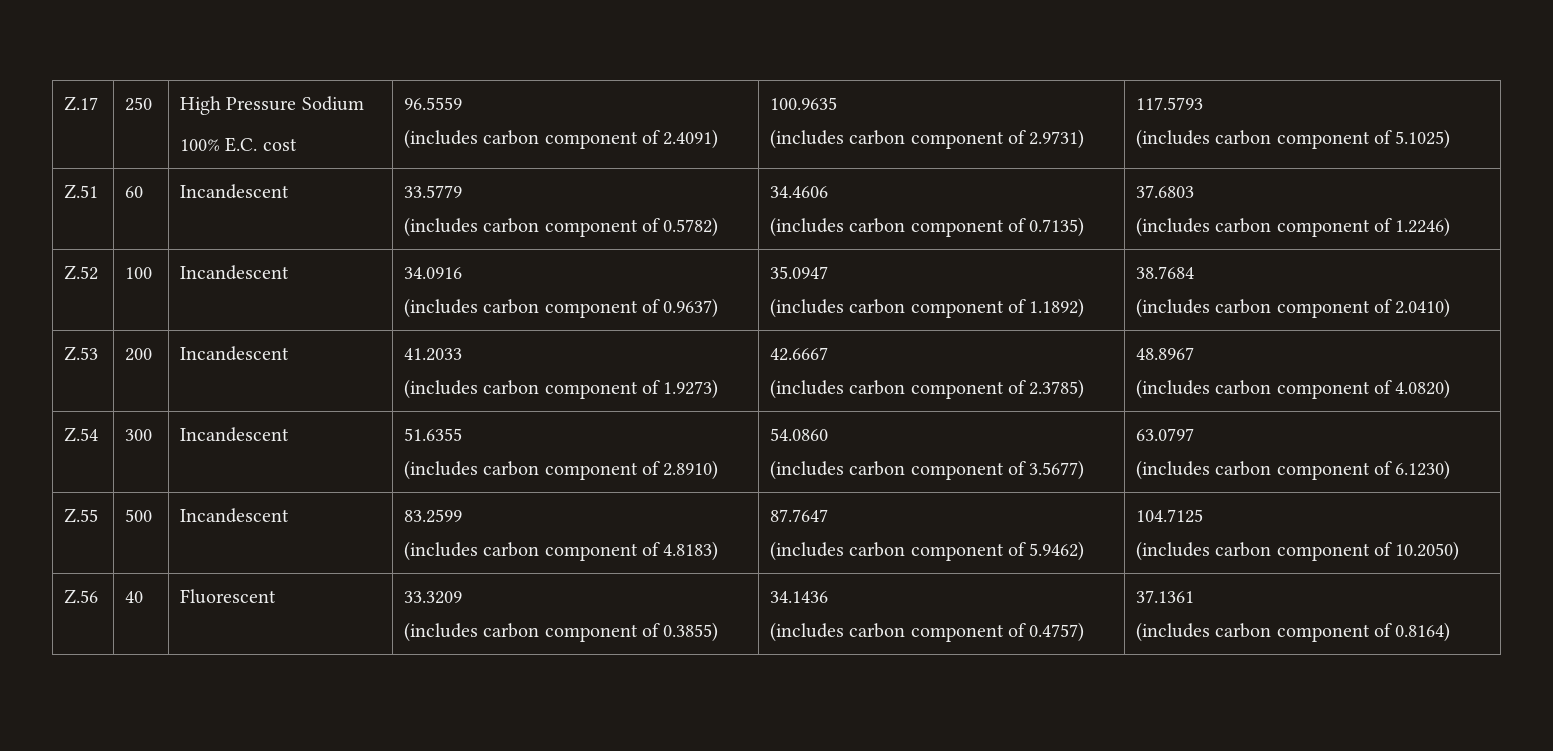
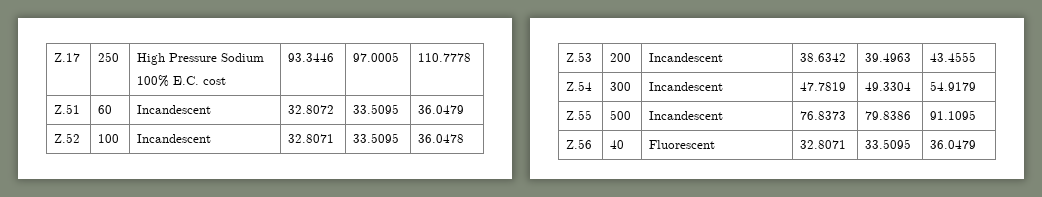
[403,97,462,110] [403,129,719,149] [769,97,837,110] [769,129,1085,149] [1135,97,1203,110] [1135,129,1451,149] [63,184,98,199] [124,186,143,198] [179,184,289,199] [403,185,462,198] [403,217,719,237] [769,186,828,198] [769,217,1085,237] [1135,185,1194,198] [1135,217,1451,237] [63,265,98,280] [124,267,152,279] [179,265,289,280] [403,267,462,279] [403,298,719,318] [769,266,828,279] [769,298,1085,318] [1135,266,1194,279] [1135,298,1451,318] [63,346,98,361] [124,348,152,361] [179,346,289,361] [403,348,462,361] [403,379,719,399] [769,347,828,361] [769,379,1085,399] [1135,347,1194,360] [1135,379,1451,399] [63,427,98,442] [124,429,152,441] [179,427,289,442] [403,428,462,441] [403,460,719,480] [769,428,828,441] [769,460,1085,480] [1135,428,1194,441] [1135,460,1451,480] [63,508,98,523] [124,509,152,522] [179,508,289,523] [403,509,462,523] [403,541,719,561] [769,509,828,522] [769,541,1085,561] [1135,509,1203,523] [1135,541,1460,561] [63,589,98,604] [124,591,143,603] [179,589,276,604] [403,591,462,604] [403,622,719,642] [769,591,828,603] [769,622,1085,642] [1135,590,1194,603] [1135,622,1451,642] 96.5559 // (includes carbon component of 2.4091) | 100.9635 // (includes carbon component of 2.9731) | 117.5793 // (includes carbon component of 5.1025) // Z.51 | 60 | Incandescent | 33.5779 // (includes carbon component of 0.5782) | 34.4606 // (includes carbon component of 0.7135) | 37.6803 // (includes carbon component of 1.2246) // Z.52 | 100 | Incandescent | 34.0916 // (includes carbon component of 0.9637) | 35.0947 // (includes carbon component of 1.1892) | 38.7684 // (includes carbon component of 2.0410) // Z.53 | 200 | Incandescent | 41.2033 // (includes carbon component of 1.9273) | 42.6667 // (includes carbon component of 2.3785) | 48.8967 // (includes carbon component of 4.0820) // Z.54 | 300 | Incandescent | 51.6355 // (includes carbon component of 2.8910) | 54.0860 // (includes carbon component of 3.5677) | 63.0797 // (includes carbon component of 6.1230) // Z.55 | 500 | Incandescent | 83.2599 // (includes carbon component of 4.8183) | 87.7647 // (includes carbon component of 5.9462) | 104.7125 // (includes carbon component of 10.2050) // Z.56 | 40 | Fluorescent | 33.3209 // (includes carbon component of 0.3855) | 34.1436 // (includes carbon component of 0.4757) | 37.1361 // (includes carbon component of 0.8164) -> [287,53,334,62] [352,52,399,62] [417,53,471,62] [53,104,80,114] [97,105,112,114] [136,105,211,114] [287,105,334,114] [352,104,399,114] [417,105,464,114] [53,133,80,143] [97,134,119,143] [136,134,211,143] [287,134,334,143] [352,133,399,143] [417,134,464,143] [565,52,592,62] [609,53,631,62] [648,53,723,62] [799,53,846,62] [864,53,911,62] [929,52,976,62] [565,81,592,91] [609,82,631,91] [648,82,723,91] [799,82,846,91] [864,82,911,91] [929,81,976,91] [565,110,592,120] [609,110,631,120] [648,111,723,120] [799,111,846,120] [864,111,911,120] [929,110,976,120] [565,139,592,149] [609,140,624,149] [648,140,715,149] [799,140,846,149] [864,139,911,149] [929,140,976,149] 93.3446 | 97.0005 | 110.7778 // Z.51 | 60 | Incandescent | 32.8072 | 33.5095 | 36.0479 // Z.52 | 100 | Incandescent | 32.8071 | 33.5095 | 36.0478 // Z.53 | 200 | Incandescent | 38.6342 | 39.4963 | 43.4555 // Z.54 | 300 | Incandescent | 47.7819 | 49.3304 | 54.9179 // Z.55 | 500 | Incandescent | 76.8373 | 79.8386 | 91.1095 // Z.56 | 40 | Fluorescent | 32.8071 | 33.5095 | 36.0479

